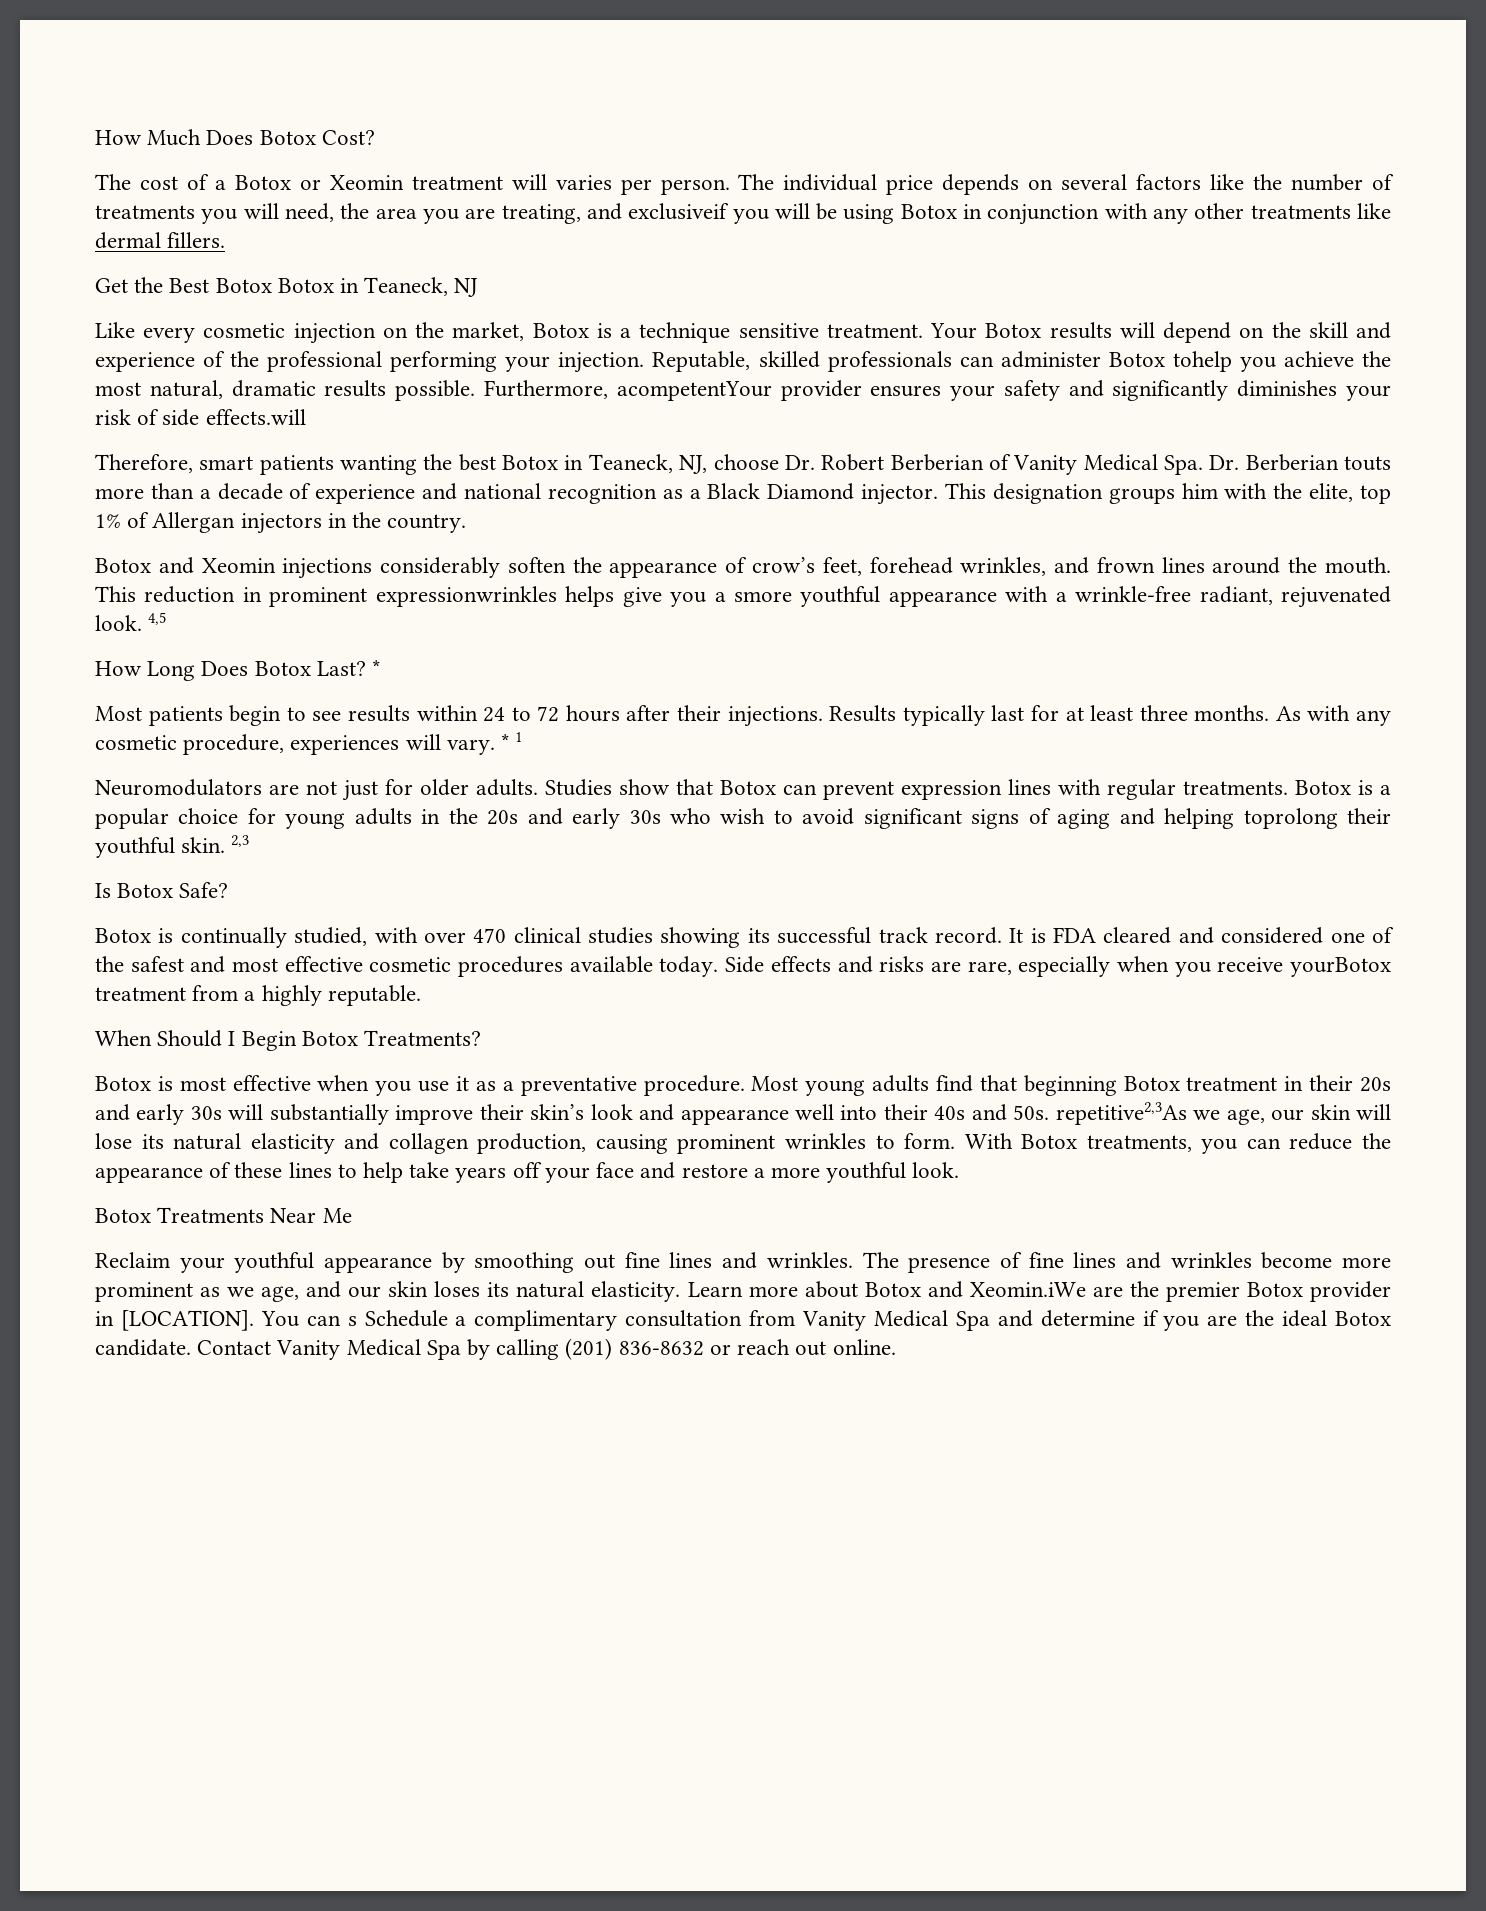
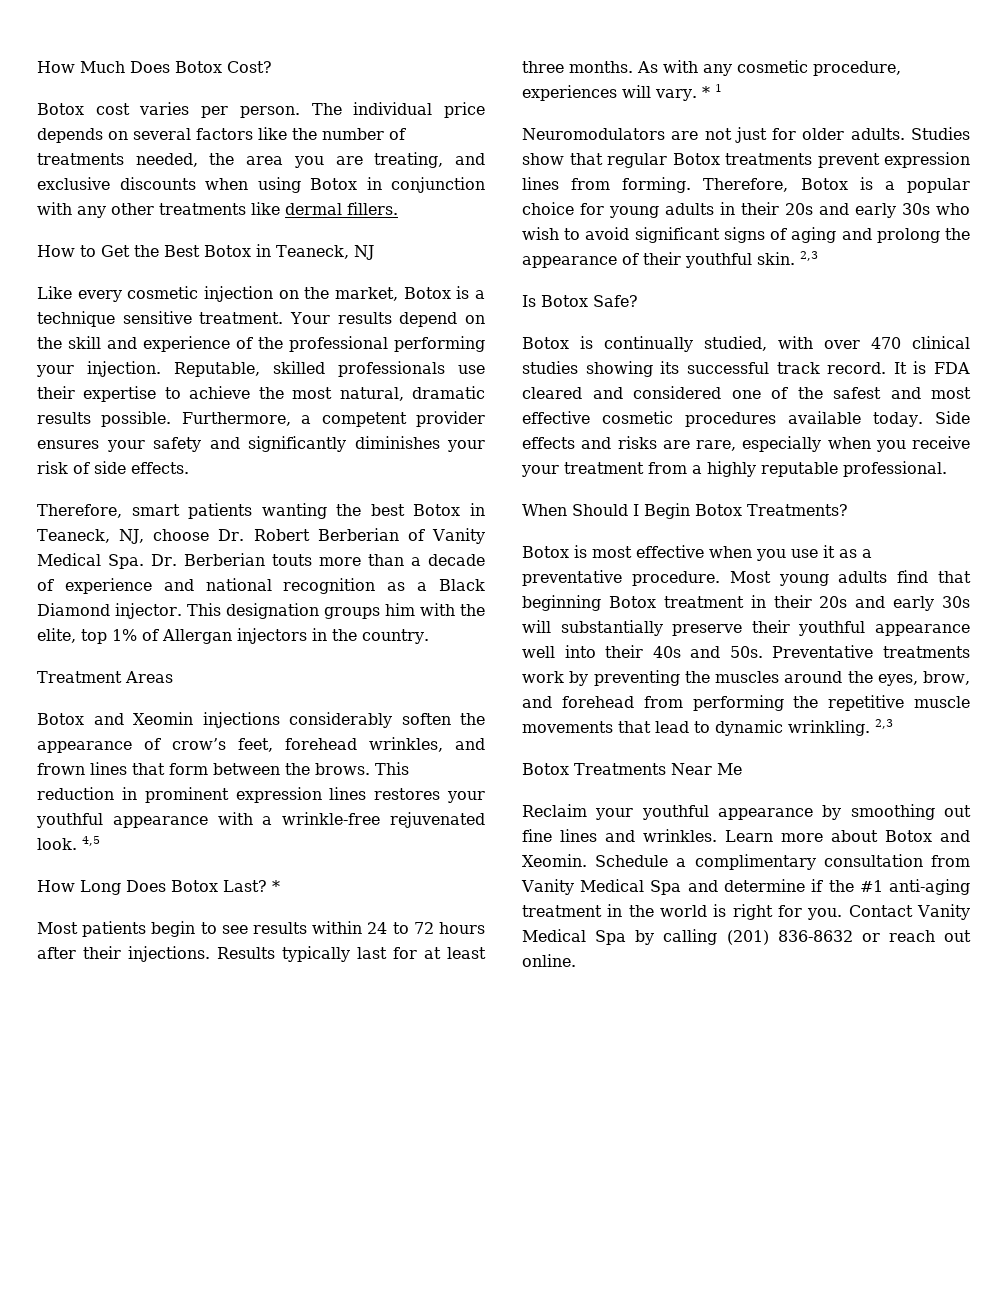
[95,174,547,190] The cost of a Botox or Xeomin treatment will -> [37,103,130,115] Botox cost
[201,203,334,224] you will need, -> [135,153,198,167] needed,
[628,203,838,224] exclusiveif you will be -> [37,177,248,190] exclusive discounts when
(226, 240) none -> [37,245,96,257] How to
[277,278,334,293] Botox -> (251, 251) none
[985,322,1155,339] Botox results will -> [337,312,392,324] results
[959,351,1276,372] can administer Botox tohelp you -> [458,365,485,374] [37,386,181,402] use their expertise to
[616,381,772,401] acompetentYour -> [301,412,407,427] a competent
[205,409,306,425] effects.will -> [131,462,189,474] effects.
(467, 523) none -> [37,671,173,683] // Treatment Areas
[1212,557,1392,574] [95,586,792,607] around the mouth. This reduction in prominent expressionwrinkles helps give you a smore -> [132,762,409,775] [37,787,485,803] that form between the brows. This reduction in prominent expression lines restores your
[1199,586,1273,605] radiant, -> (381, 818) none
[720,779,1288,800] Botox can prevent expression lines with regular treatments. -> [607,152,970,168] [522,177,789,193] regular Botox treatments prevent expression lines from forming. Therefore,
[448,808,478,824] the -> [741,202,779,215] their
[1164,808,1338,829] helping toprolong -> [876,228,970,243] [522,253,639,268] prolong the appearance of
[1290,957,1392,977] yourBotox -> [521,465,559,477] your
[327,985,421,1006] reputable. -> [761,461,947,477] reputable professional.
[395,1104,675,1125] improve their skin’s look and -> [672,620,866,636] preserve their youthful
[1055,1102,1392,1125] [95,1133,1392,1154] [95,1162,960,1183] repetitive2,3As we age, our skin will lose its natural elasticity and collagen production, causing prominent wrinkles to form. With Botox treatments, you can reduce the appearance of these lines to help take years off your face and restore a more youthful look. -> [772,645,970,658] [522,670,971,686] [522,695,970,711] [522,719,893,736] Preventative treatments work by preventing the muscles around the eyes, brow, and forehead from performing the repetitive muscle movements that lead to dynamic wrinkling. 2,3
[862,1252,1392,1273] [95,1281,681,1302] The presence of fine lines and wrinkles become more prominent as we age, and our skin loses its natural elasticity. -> (717, 835) none
[969,1281,1391,1302] [95,1310,357,1331] Xeomin.iWe are the premier Botox provider in [LOCATION]. You can s -> [522,854,587,867] Xeomin.
[1163,1310,1392,1331] [95,1339,191,1356] you are the ideal Botox candidate. -> [828,879,970,895] [522,904,843,920] the #1 anti-aging treatment in the world is right for you.

